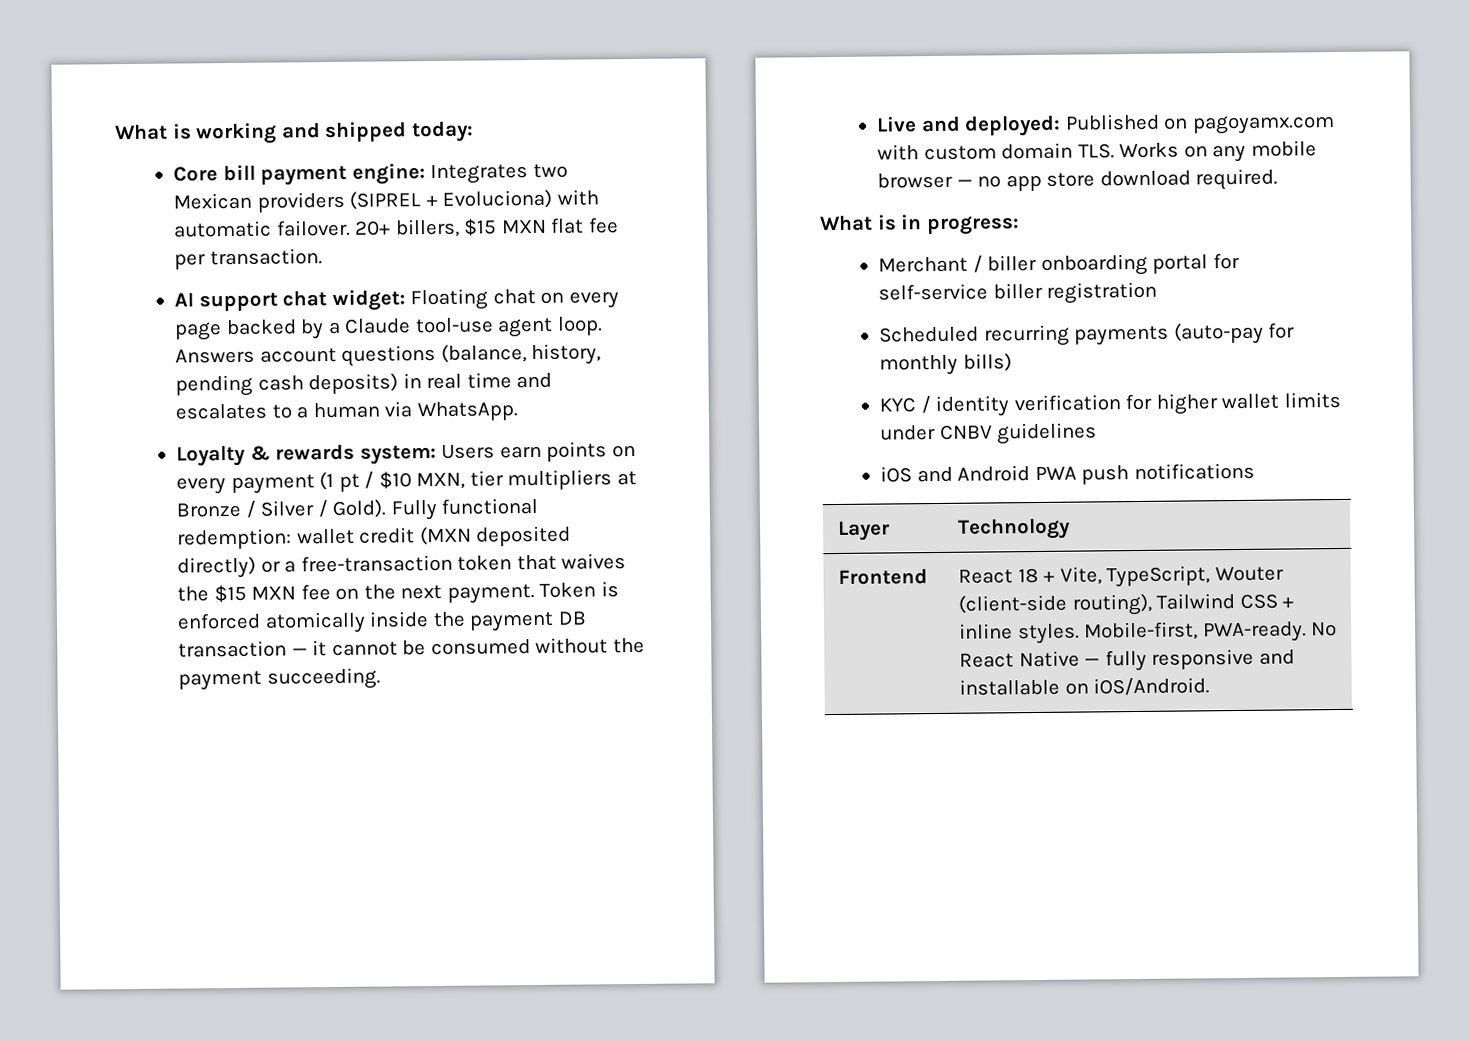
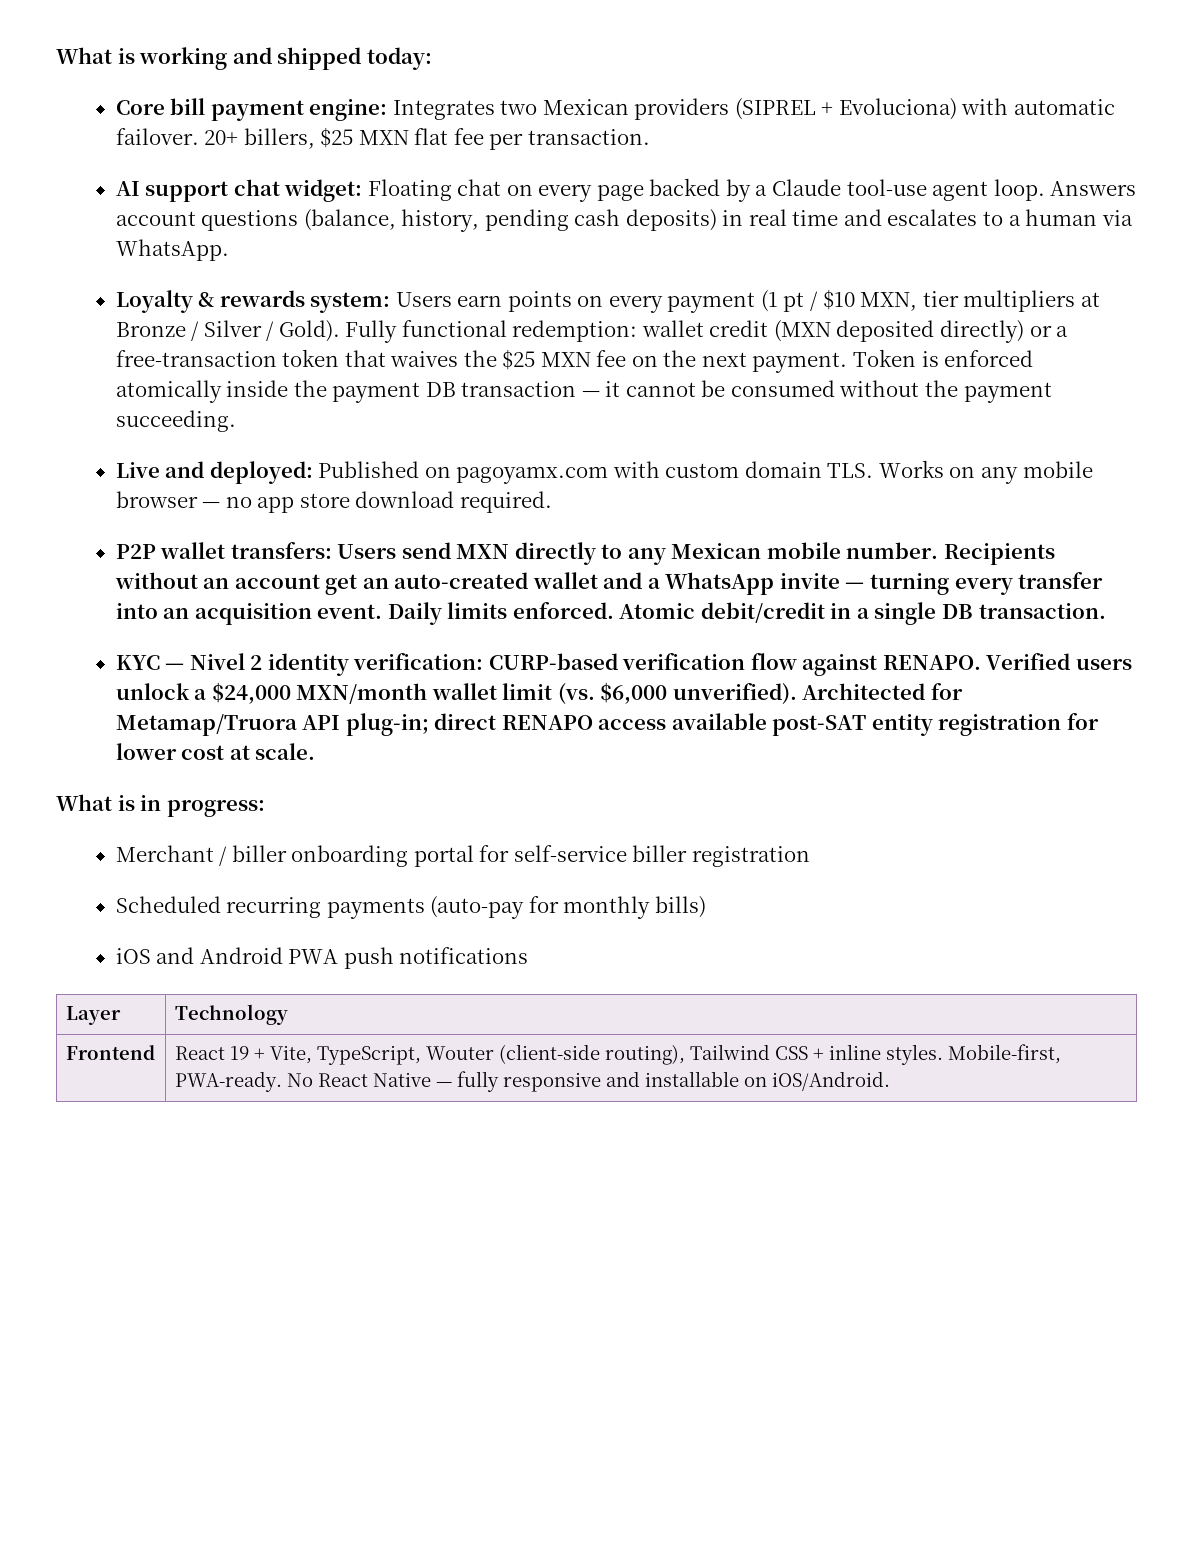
[463,218,498,236] $15 -> [320,127,354,148] $25
[213,584,247,603] $15 -> [502,349,536,370] $25
(1279, 179) none -> [115,542,1055,565] [114,572,1104,595] [115,602,1106,625] [115,653,1132,676] [115,682,963,705] [115,713,1099,736] [115,743,316,760] // P2P wallet transfers: Users send MXN directly to any Mexican mobile number. Recipients without an account get an auto-created wallet and a WhatsApp invite — turning every transfer into an acquisition event. Daily limits enforced. Atomic debit/credit in a single DB transaction. // KYC — Nivel 2 identity verification: CURP-based verification flow against RENAPO. Verified users unlock a $24,000 MXN/month wallet limit (vs. $6,000 unverified). Architected for Metamap/Truora API plug-in; direct RENAPO access available post-SAT entity registration for lower cost at scale.
[879,391,1341,417] [880,422,1098,445] // KYC / identity verification for higher wallet limits under CNBV guidelines -> (706, 907) none
[1017,567,1039,584] 18 -> [229,1046,249,1060] 19

